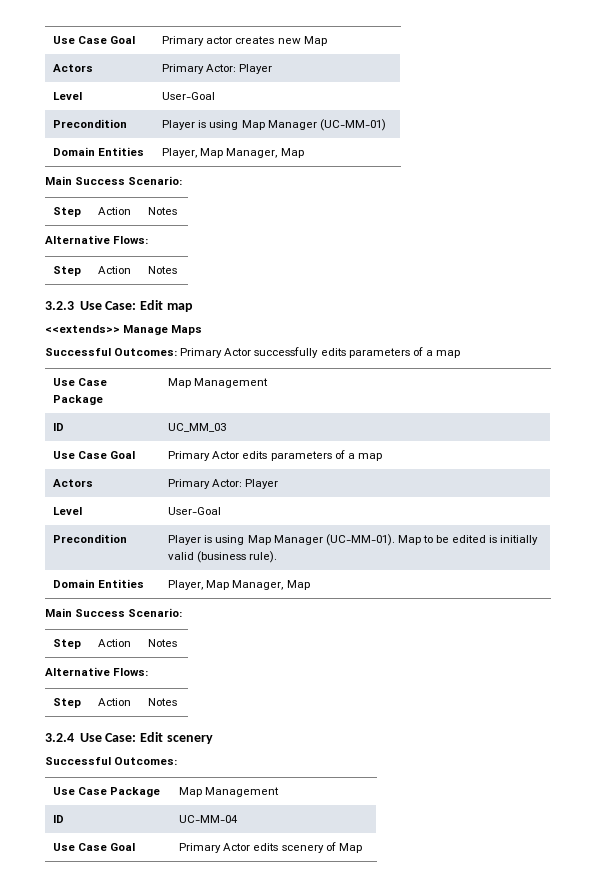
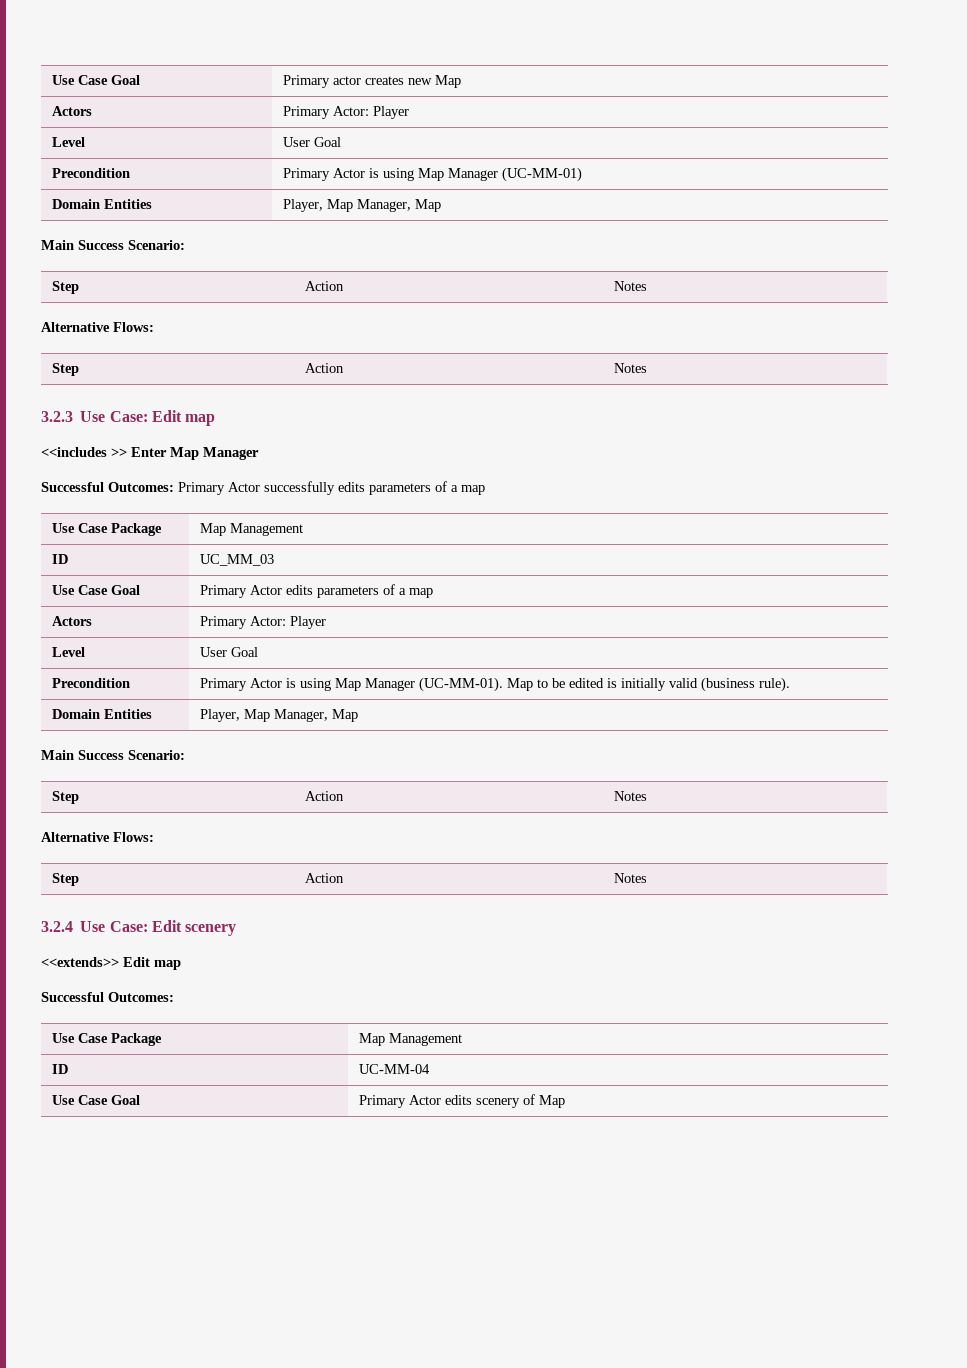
[162,92,216,100] [53,119,128,128] [162,120,196,130] User-Goal // Precondition | Player -> [282,137,341,147] [51,168,130,178] [282,168,365,181] User Goal // Precondition | Primary Actor
[45,325,203,335] <<extends>> Manage Maps -> [41,447,259,460] <<includes >> Enter Map Manager
[168,507,222,515] [53,534,128,543] [168,535,202,545] User-Goal // Precondition | Player -> [199,647,258,657] [51,678,130,688] [199,678,282,691] User Goal // Precondition | Primary Actor
(213, 739) none -> [41,957,181,970] // <<extends>> Edit map

